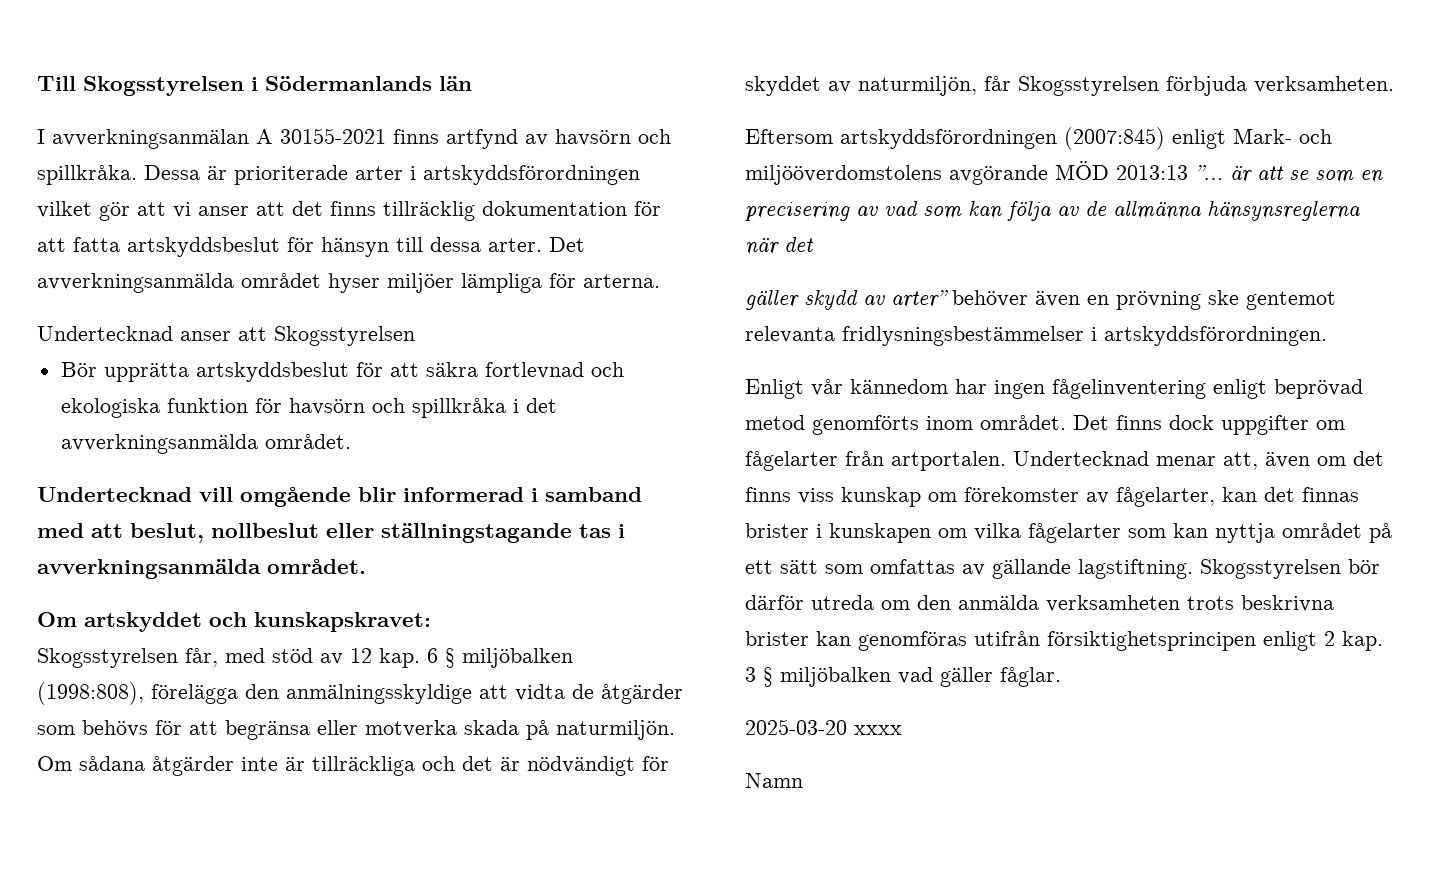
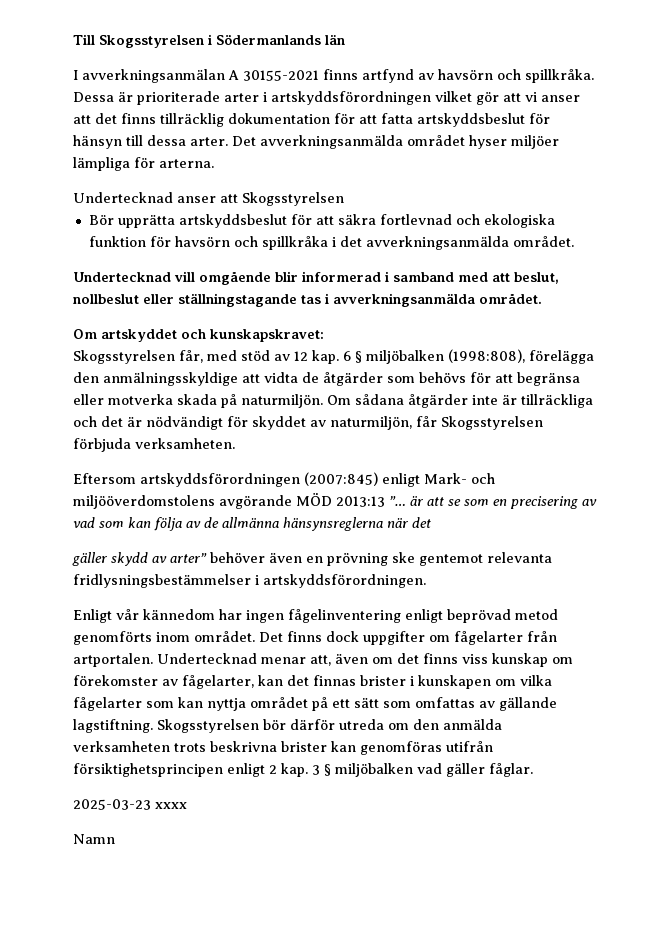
[745,719,847,735] 2025-03-20 -> [73,799,151,810] 2025-03-23

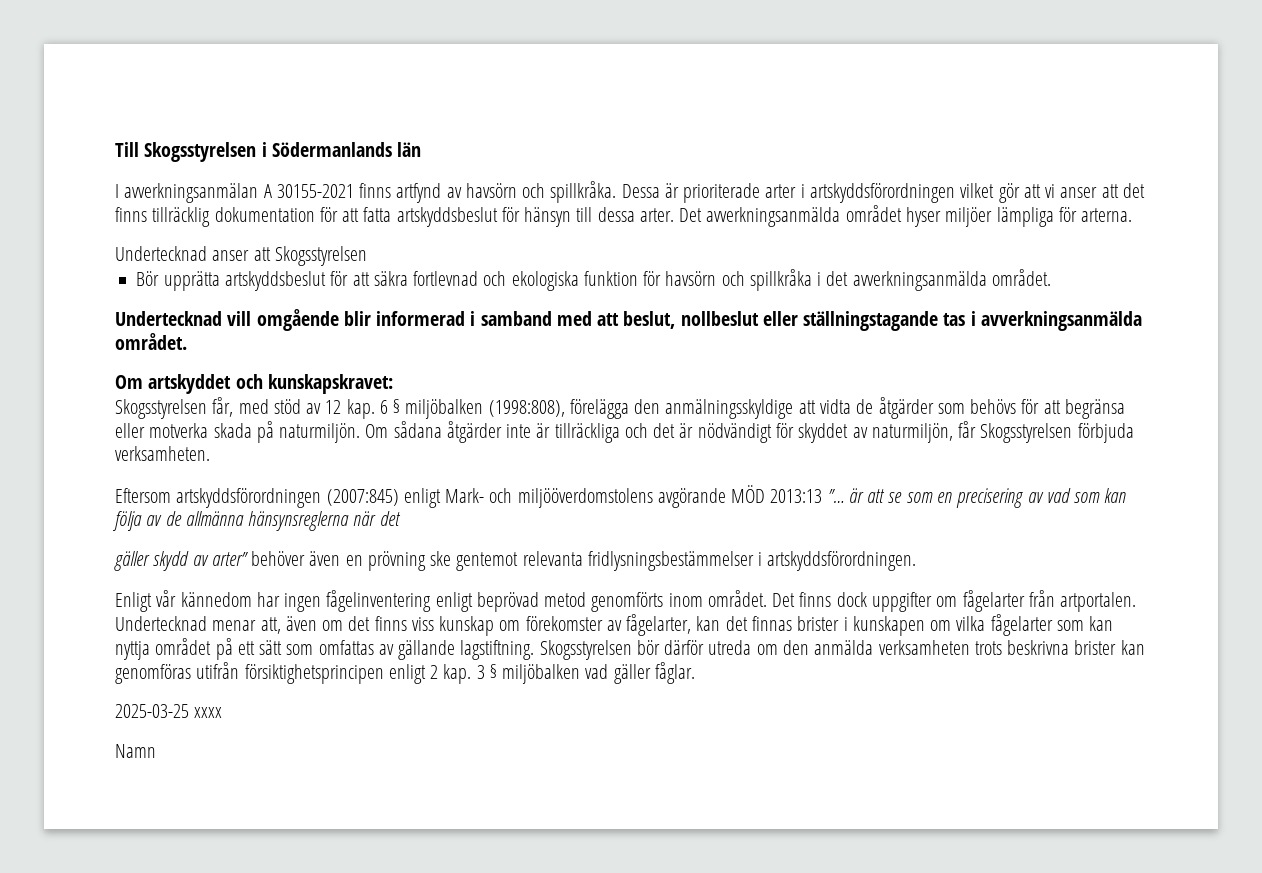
[73,799,151,810] 2025-03-23 -> [115,704,189,718] 2025-03-25

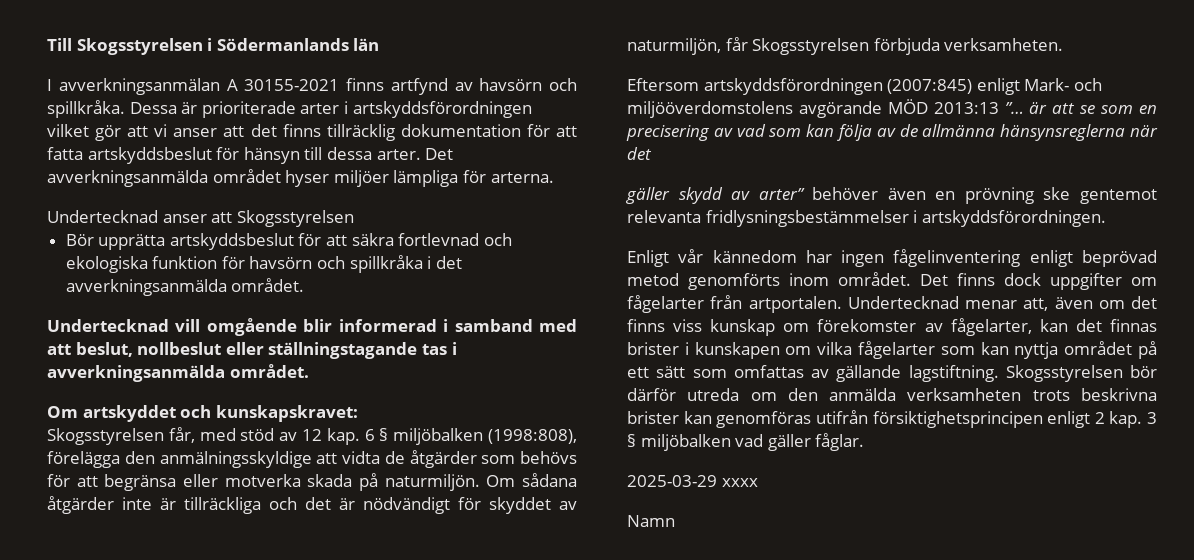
[115,704,189,718] 2025-03-25 -> [627,475,717,487] 2025-03-29

